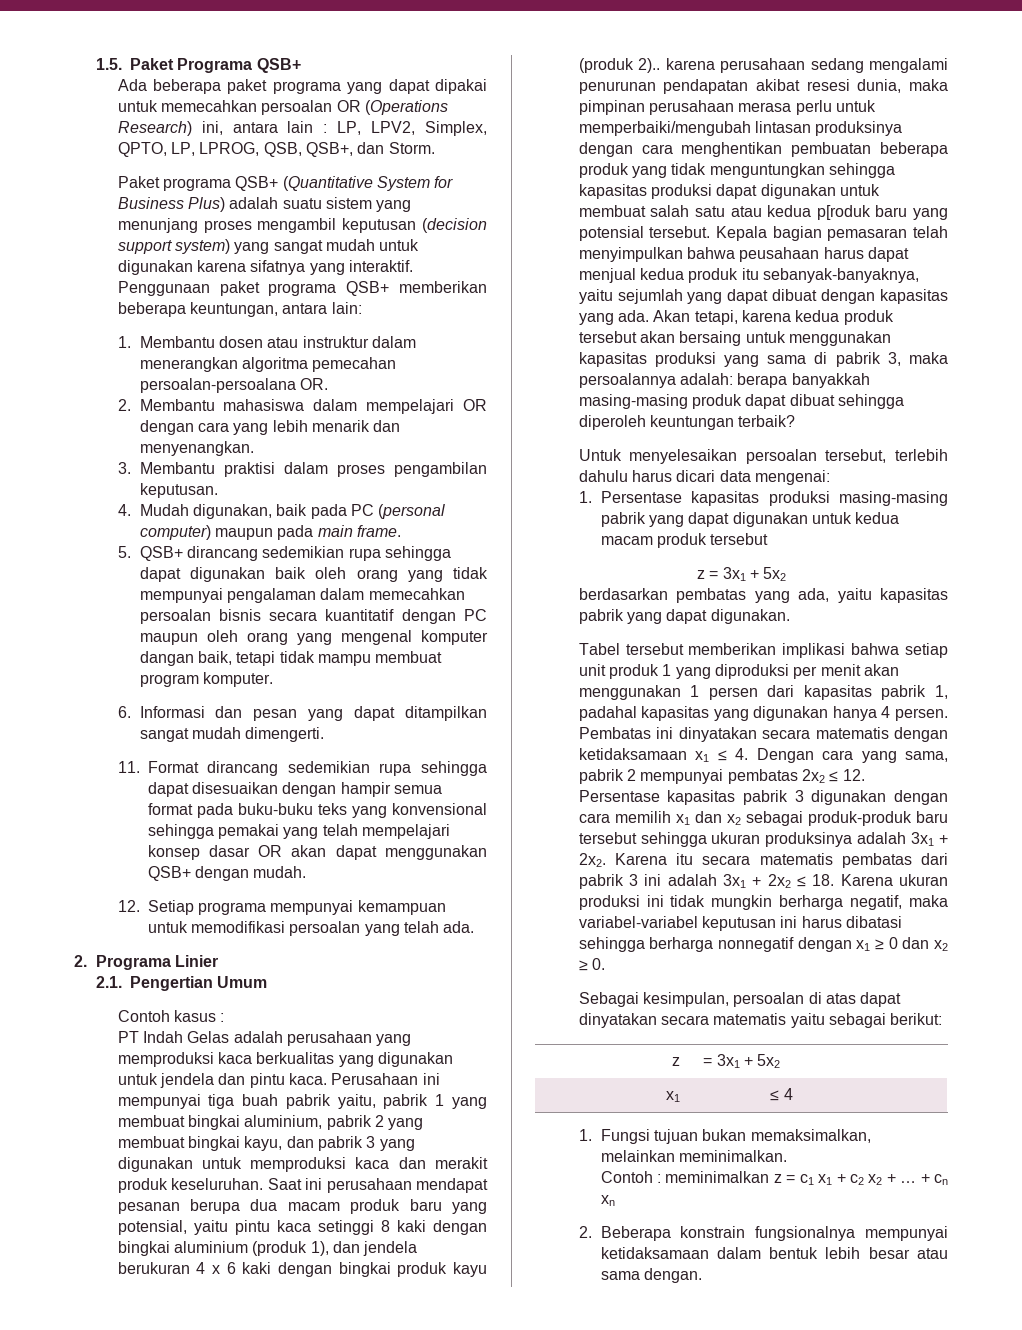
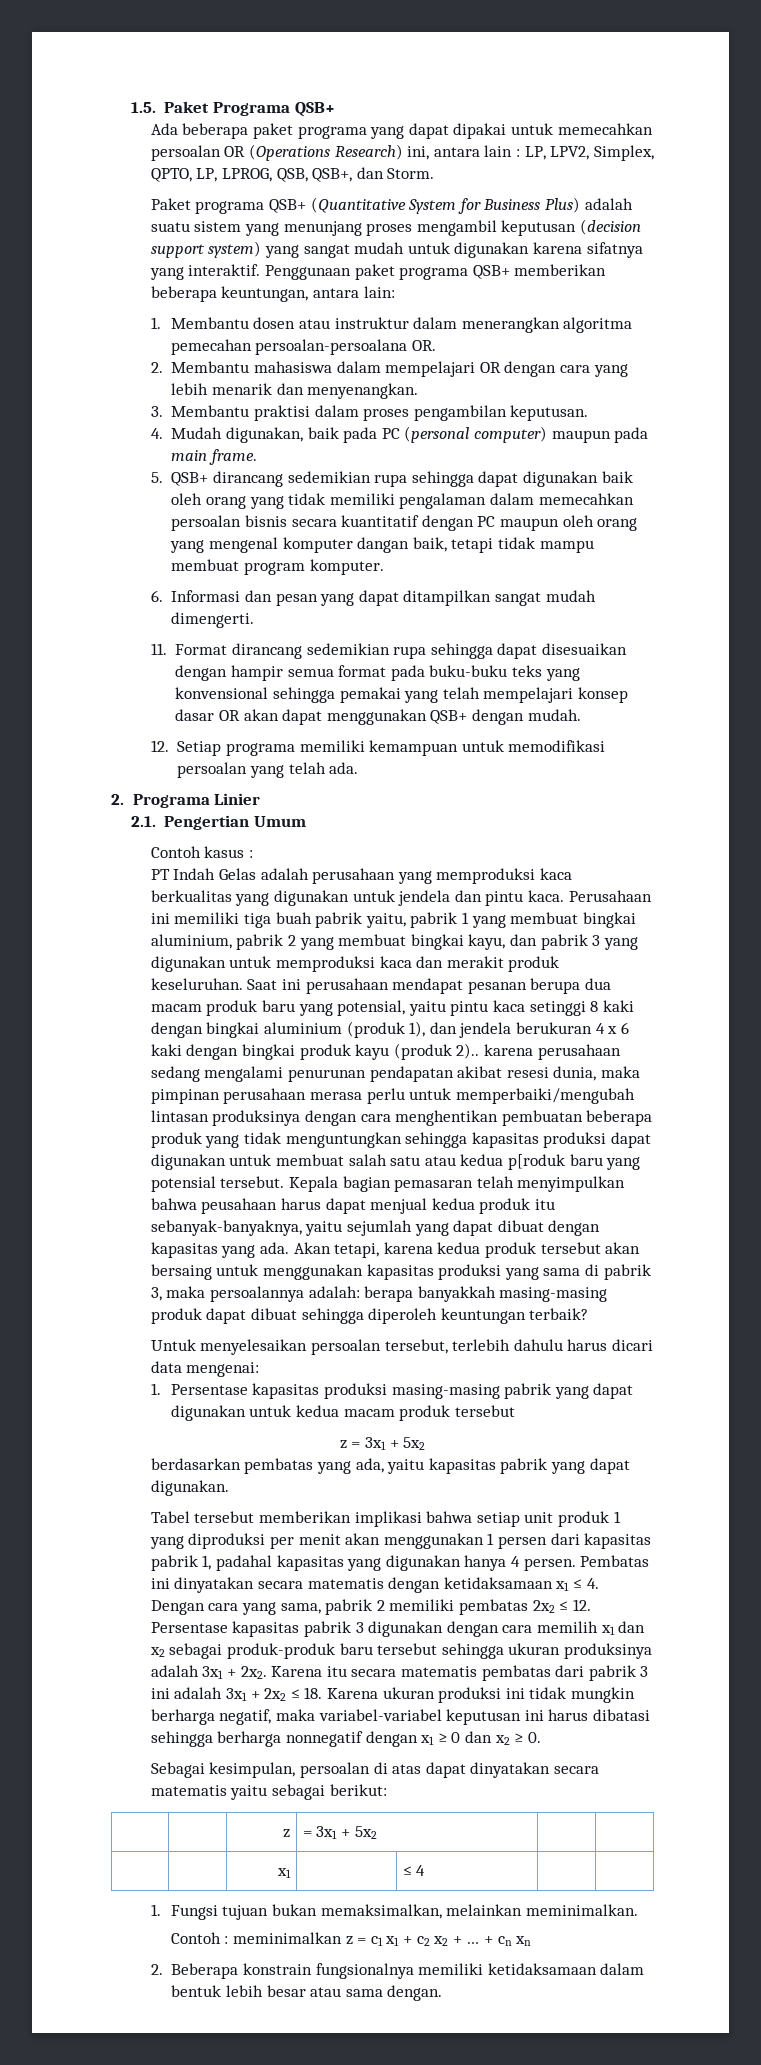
[139,588,223,603] mempunyai -> [329,493,395,505] memiliki
[270,900,354,915] mempunyai -> [299,740,365,752] memiliki
[117,1094,201,1109] mempunyai -> [174,912,240,924] memiliki
[640,769,724,784] mempunyai -> [389,1599,455,1611] memiliki
[865,1226,948,1241] mempunyai -> [418,1963,484,1975] memiliki

